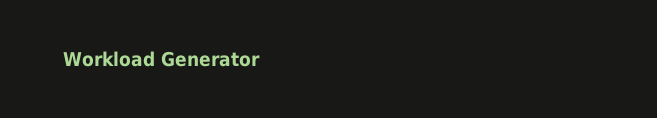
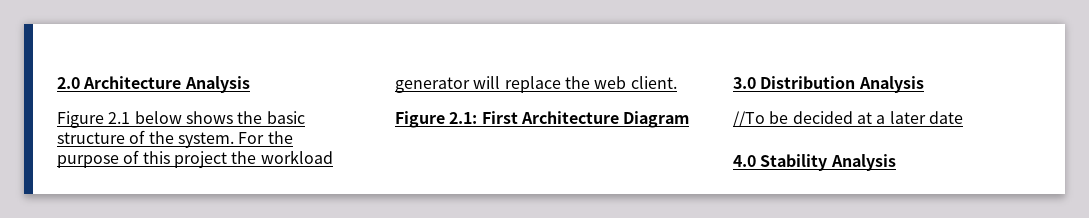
[63,51,260,67] Workload Generator -> [57,76,250,93] [57,111,305,128] [57,130,293,148] [57,150,333,168] [395,76,677,93] [395,111,690,128] [733,76,924,93] [733,111,963,127] [733,154,896,171] 2.0 Architecture Analysis // Figure 2.1 below shows the basic structure of the system. For the purpose of this project the workload generator will replace the web client. // Figure 2.1: First Architecture Diagram // 3.0 Distribution Analysis // //To be decided at a later date // 4.0 Stability Analysis

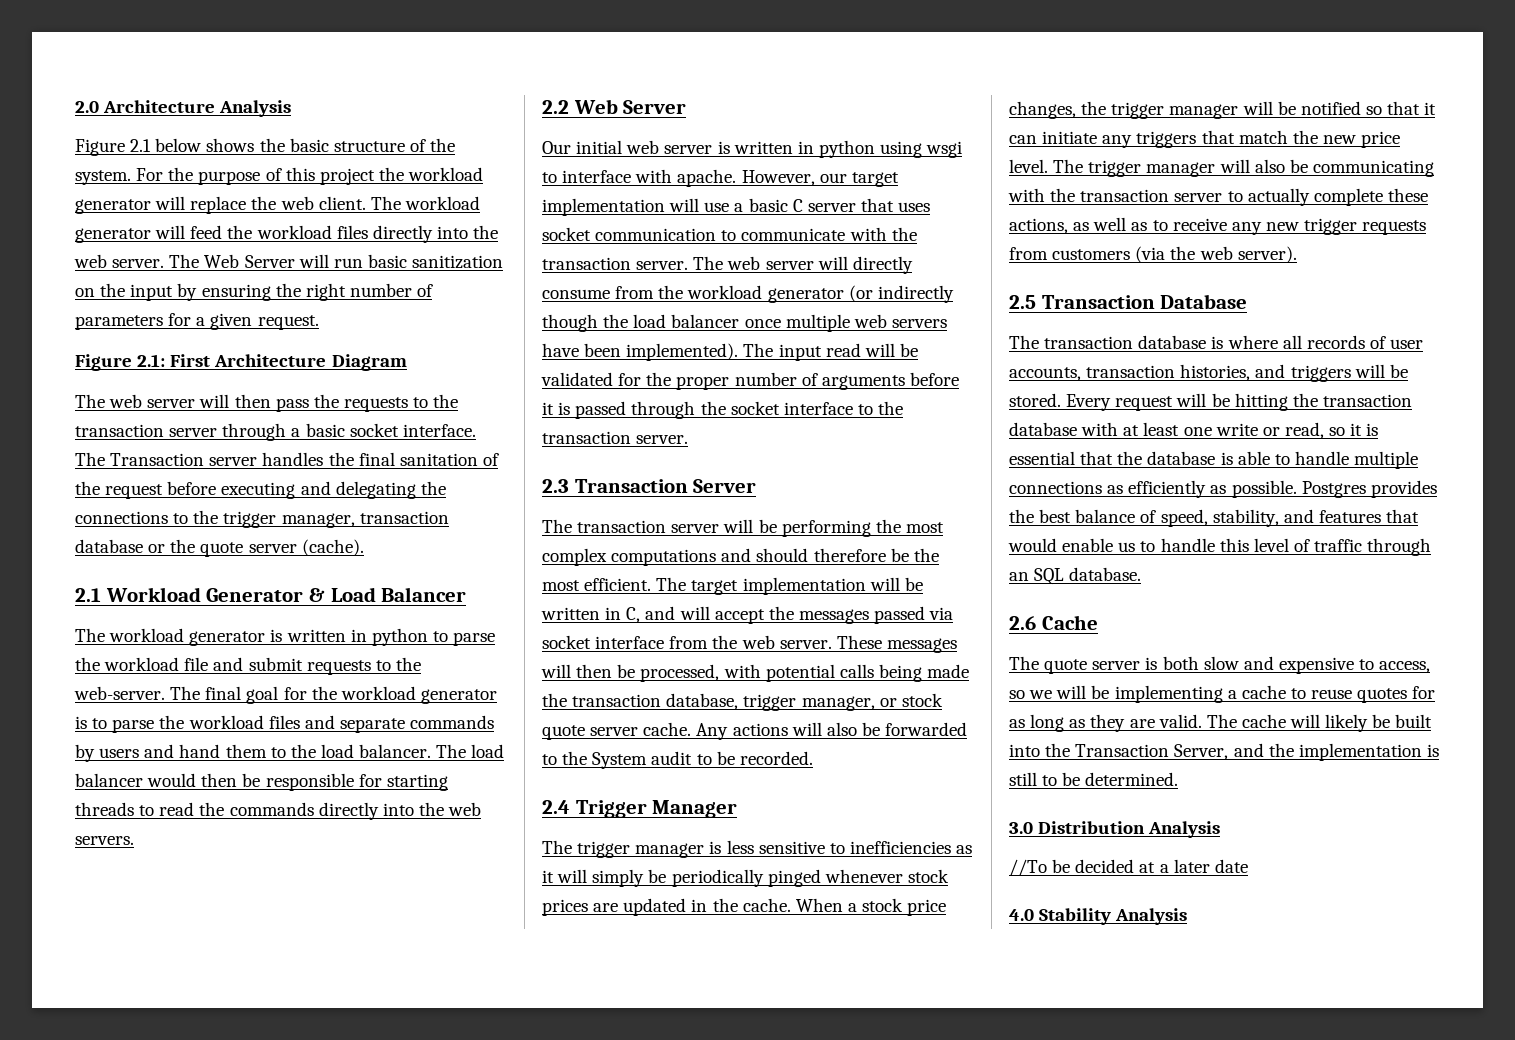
(677, 82) none -> [370,196,480,210] [75,225,499,243] [74,254,504,269] [75,283,434,301] [75,313,319,330] The workload generator will feed the workload files directly into the web server. The Web Server will run basic sanitization on the input by ensuring the right number of parameters for a given request.
(690, 119) none -> [75,394,459,412] [75,423,476,441] [75,452,499,466] [75,481,446,499] [75,510,449,528] [75,539,364,557] [75,587,467,602] [75,628,496,646] [75,657,421,675] [74,686,497,704] [75,715,495,733] [75,744,505,762] [75,773,448,791] [75,802,482,820] [75,836,134,845] [542,99,687,114] [542,140,963,158] [542,169,899,187] [542,198,931,216] [542,227,917,241] [542,256,913,274] [542,285,954,303] [542,314,947,332] [542,343,918,361] [541,372,959,390] [542,401,904,419] [542,431,689,444] [542,479,757,493] [542,519,944,537] [542,548,939,566] [542,577,923,595] [541,606,954,624] [542,635,957,653] [541,664,970,682] [542,693,943,711] [542,722,968,740] [542,751,813,769] [542,800,738,818] [542,840,973,858] [542,869,949,887] [542,898,947,916] [1009,101,1437,119] [1009,130,1401,148] [1009,159,1434,177] [1008,188,1428,206] [1009,217,1427,235] [1009,246,1297,263] [1009,294,1248,309] [1009,335,1424,349] [1009,364,1408,382] [1009,393,1412,411] [1009,422,1379,439] [1009,451,1419,469] [1009,480,1437,498] [1009,509,1420,527] [1008,538,1432,556] [1009,567,1142,585] [1009,615,1098,630] [1009,656,1431,674] [1009,685,1436,703] [1009,714,1433,732] [1009,743,1439,761] [1009,772,1179,786] // The web server will then pass the requests to the transaction server through a basic socket interface. The Transaction server handles the final sanitation of the request before executing and delegating the connections to the trigger manager, transaction database or the quote server (cache). // 2.1 Workload Generator & Load Balancer // The workload generator is written in python to parse the workload file and submit requests to the web-server. The final goal for the workload generator is to parse the workload files and separate commands by users and hand them to the load balancer. The load balancer would then be responsible for starting threads to read the commands directly into the web servers. // 2.2 Web Server // Our initial web server is written in python using wsgi to interface with apache. However, our target implementation will use a basic C server that uses socket communication to communicate with the transaction server. The web server will directly consume from the workload generator (or indirectly though the load balancer once multiple web servers have been implemented). The input read will be validated for the proper number of arguments before it is passed through the socket interface to the transaction server. // 2.3 Transaction Server // The transaction server will be performing the most complex computations and should therefore be the most efficient. The target implementation will be written in C, and will accept the messages passed via socket interface from the web server. These messages will then be processed, with potential calls being made the transaction database, trigger manager, or stock quote server cache. Any actions will also be forwarded to the System audit to be recorded. // 2.4 Trigger Manager // The trigger manager is less sensitive to inefficiencies as it will simply be periodically pinged whenever stock prices are updated in the cache. When a stock price changes, the trigger manager will be notified so that it can initiate any triggers that match the new price level. The trigger manager will also be communicating with the transaction server to actually complete these actions, as well as to receive any new trigger requests from customers (via the web server). // 2.5 Transaction Database // The transaction database is where all records of user accounts, transaction histories, and triggers will be stored. Every request will be hitting the transaction database with at least one write or read, so it is essential that the database is able to handle multiple connections as efficiently as possible. Postgres provides the best balance of speed, stability, and features that would enable us to handle this level of traffic through an SQL database. // 2.6 Cache // The quote server is both slow and expensive to access, so we will be implementing a cache to reuse quotes for as long as they are valid. The cache will likely be built into the Transaction Server, and the implementation is still to be determined.

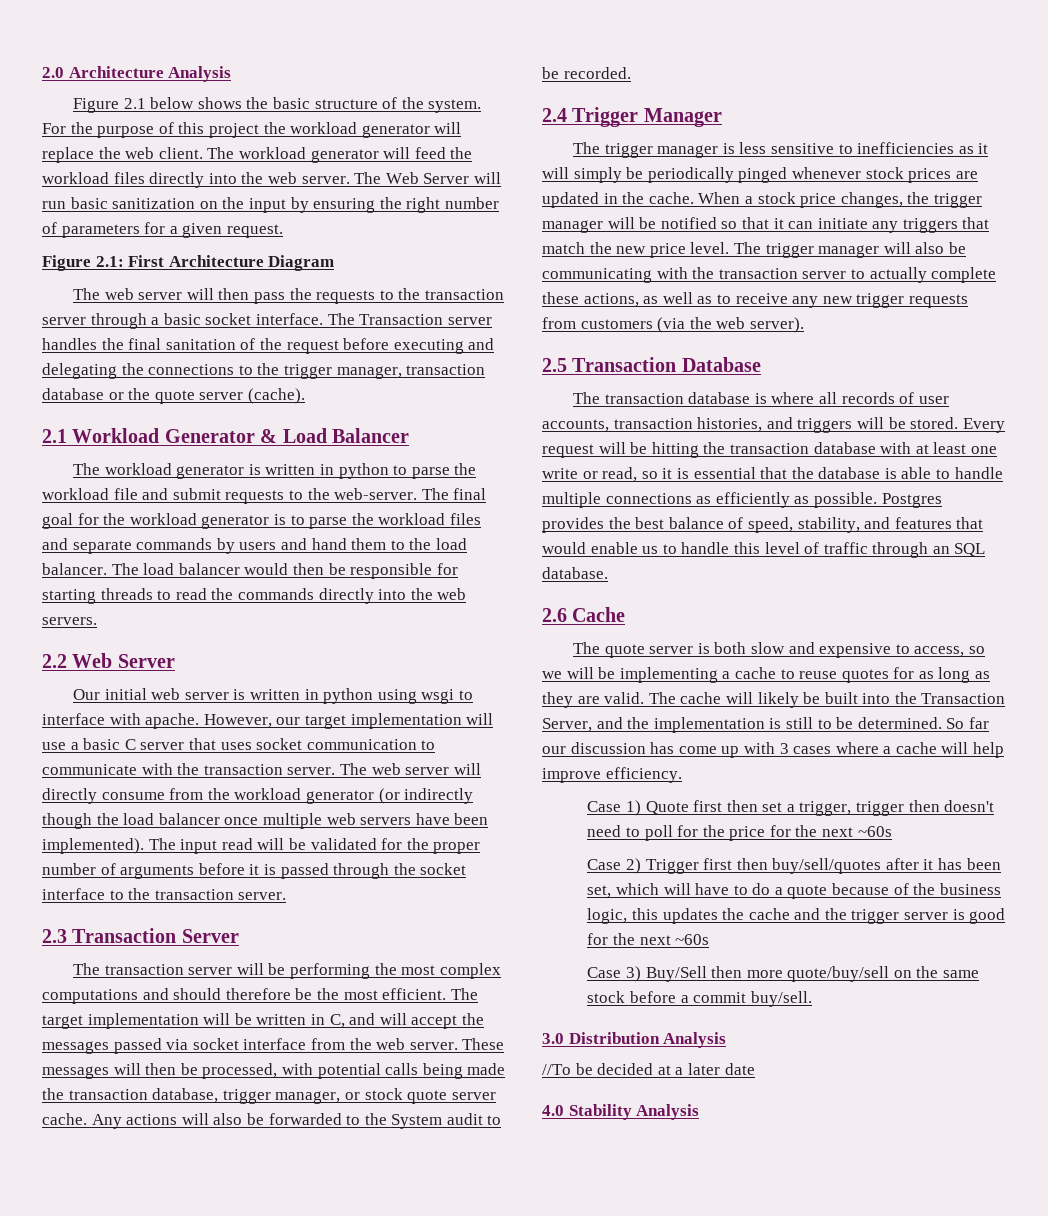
(1179, 779) none -> [946,717,989,729] [542,742,1005,758] [542,767,682,783] [587,800,995,816] [587,825,892,841] [587,858,1001,874] [587,883,1001,899] [587,908,1006,924] [587,933,710,945] [587,966,980,982] [587,991,812,1007] So far our discussion has come up with 3 cases where a cache will help improve efficiency. // Case 1) Quote first then set a trigger, trigger then doesn't need to poll for the price for the next ~60s // Case 2) Trigger first then buy/sell/quotes after it has been set, which will have to do a quote because of the business logic, this updates the cache and the trigger server is good for the next ~60s // Case 3) Buy/Sell then more quote/buy/sell on the same stock before a commit buy/sell.

